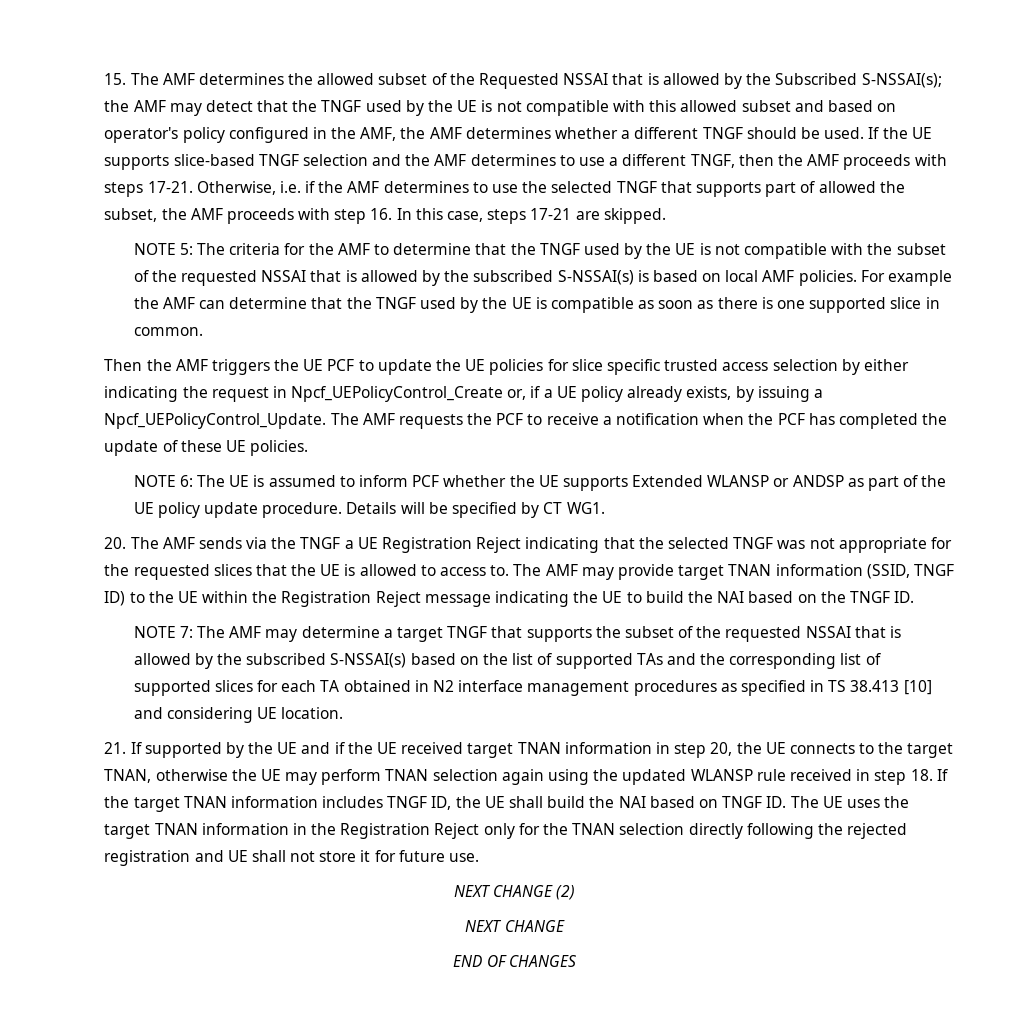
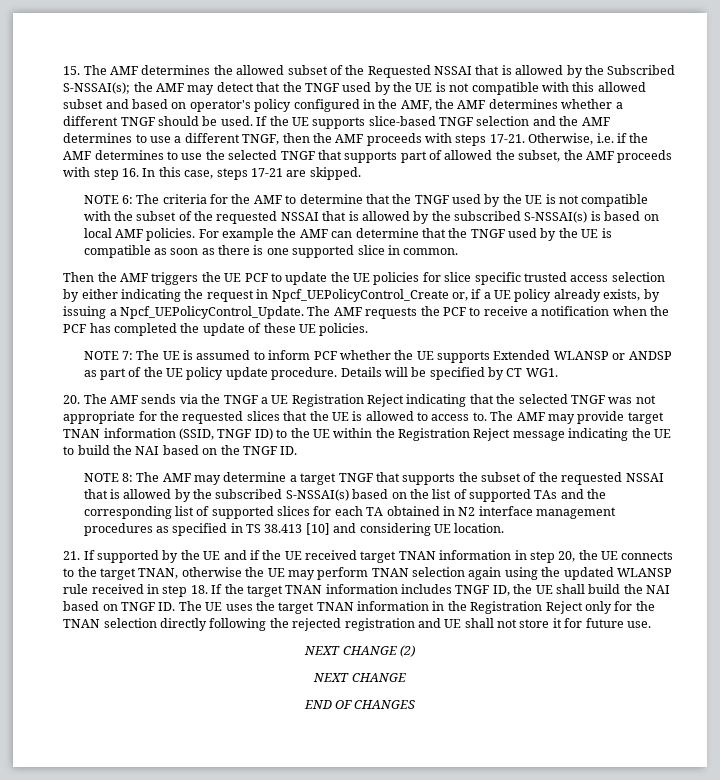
[179,243,193,255] 5: -> [121,195,133,204] 6:
[179,475,193,487] 6: -> [121,351,133,360] 7:
[179,626,193,638] 7: -> [121,473,133,482] 8:

